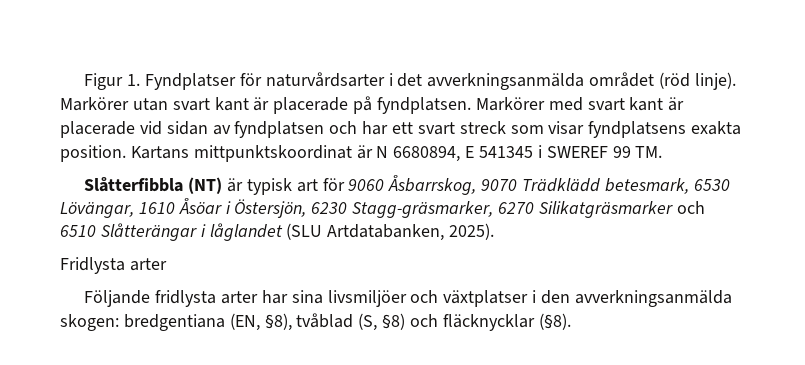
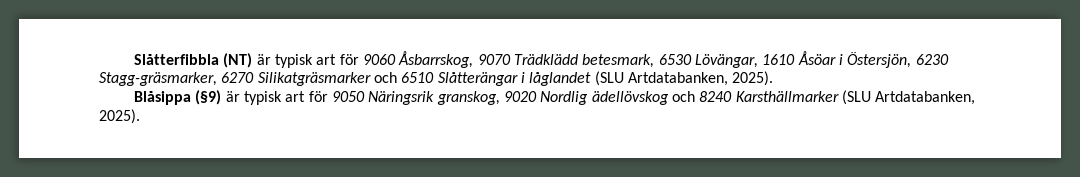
[84,72,736,90] [60,96,685,114] [60,121,742,138] [60,145,663,162] Figur 1. Fyndplatser för naturvårdsarter i det avverkningsanmälda området (röd linje). Markörer utan svart kant är placerade på fyndplatsen. Markörer med svart kant är placerade vid sidan av fyndplatsen och har ett svart streck som visar fyndplatsens exakta position. Kartans mittpunktskoordinat är N 6680894, E 541345 i SWEREF 99 TM. // -> (134, 59) none
[60,257,167,274] [84,290,732,307] [60,313,571,331] Fridlysta arter // Följande fridlysta arter har sina livsmiljöer och växtplatser i den avverkningsanmälda skogen: bredgentiana (EN, §8), tvåblad (S, §8) och fläcknycklar (§8). -> [134,90,976,105] [99,109,140,124] Blåsippa (§9) är typisk art för 9050 Näringsrik granskog, 9020 Nordlig ädellövskog och 8240 Karsthällmarker (SLU Artdatabanken, 2025).

